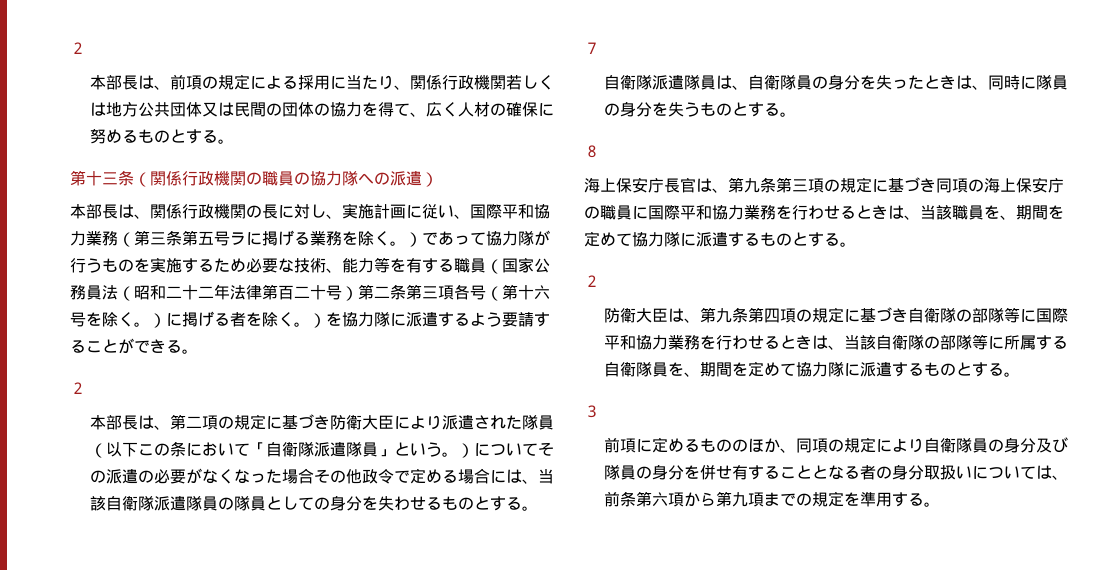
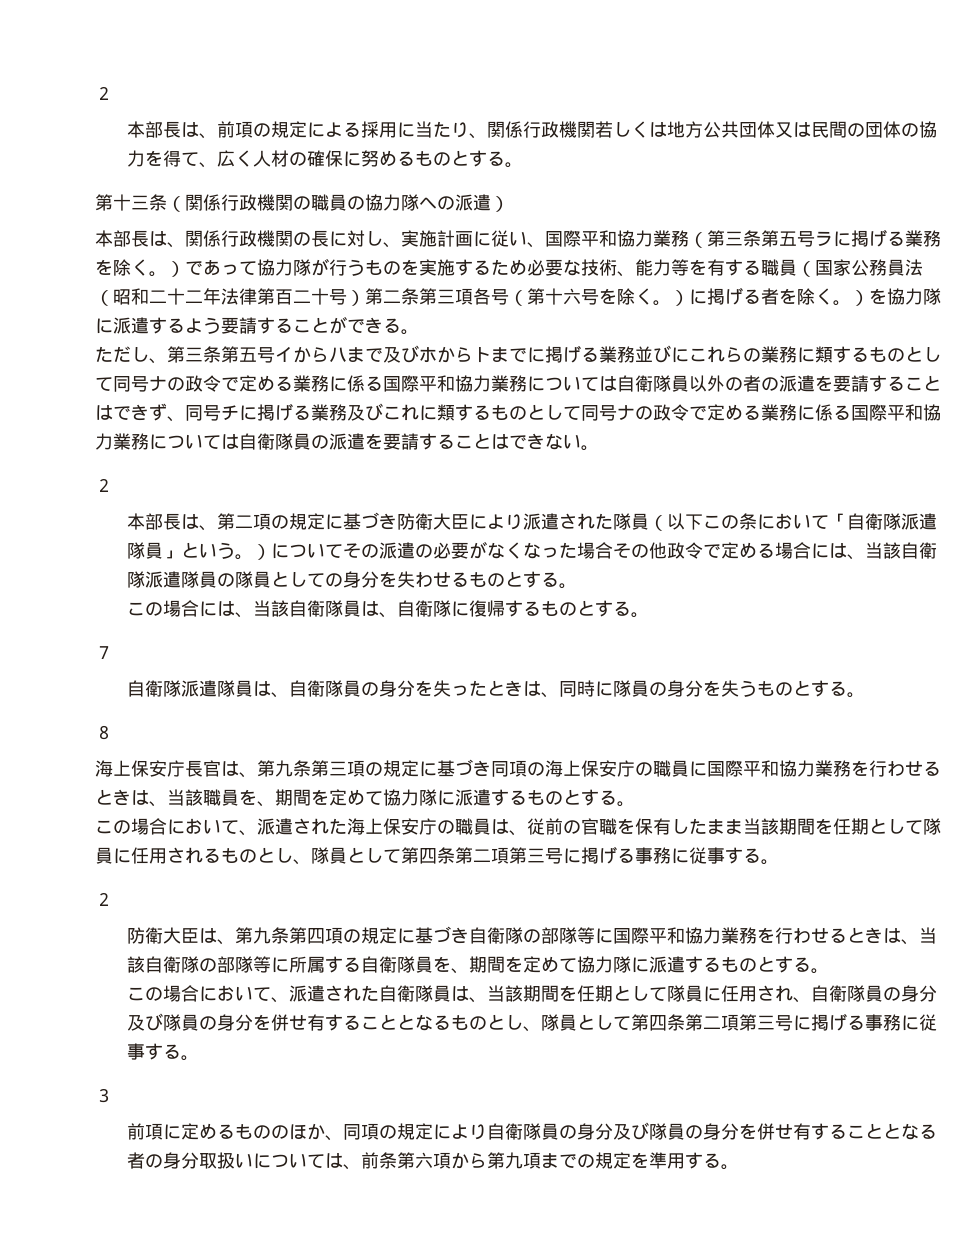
(198, 351) none -> [95,345,941,364] [95,375,941,392] [95,403,941,422] [95,433,599,451] // ただし、第三条第五号イからハまで及びホからトまでに掲げる業務並びにこれらの業務に類するものとして同号ナの政令で定める業務に係る国際平和協力業務については自衛隊員以外の者の派遣を要請することはできず、同号チに掲げる業務及びこれに類するものとして同号ナの政令で定める業務に係る国際平和協力業務については自衛隊員の派遣を要請することはできない。
(539, 508) none -> [127,600,650,618] // この場合には、当該自衛隊員は、自衛隊に復帰するものとする。
(856, 244) none -> [95,818,941,836] [95,846,779,865] // この場合において、派遣された海上保安庁の職員は、従前の官職を保有したまま当該期間を任期として隊員に任用されるものとし、隊員として第四条第二項第三号に掲げる事務に従事する。
(1021, 374) none -> [127,985,938,1003] [127,1013,938,1032] [127,1043,200,1061] // この場合において、派遣された自衛隊員は、当該期間を任期として隊員に任用され、自衛隊員の身分及び隊員の身分を併せ有することとなるものとし、隊員として第四条第二項第三号に掲げる事務に従事する。

